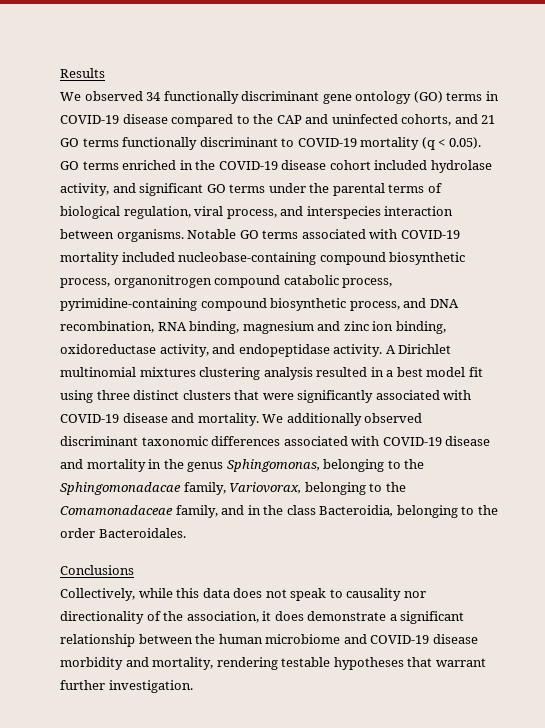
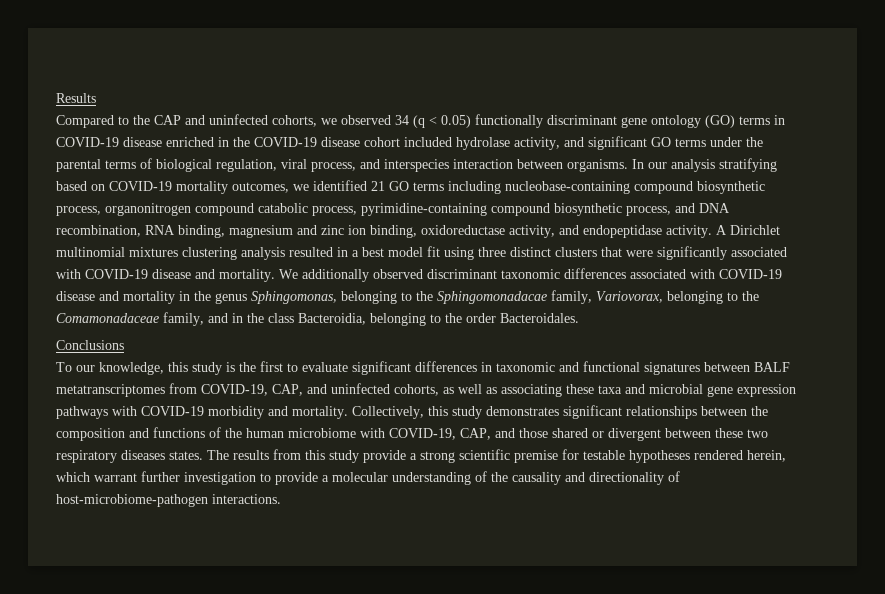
[60,91,162,101] We observed 34 -> [56,114,471,128] Compared to the CAP and uninfected cohorts, we observed 34 (q < 0.05)
[171,114,496,127] [60,137,481,150] [60,161,119,170] compared to the CAP and uninfected cohorts, and 21 GO terms functionally discriminant to COVID-19 mortality (q < 0.05). GO terms -> (162, 142) none
[187,229,460,239] [60,252,175,265] Notable GO terms associated with COVID-19 mortality included -> [632,158,777,172] [56,180,501,194] In our analysis stratifying based on COVID-19 mortality outcomes, we identified 21 GO terms including
[60,588,426,601] [60,611,465,624] [60,634,478,647] [60,657,486,670] [60,680,193,693] Collectively, while this data does not speak to causality nor directionality of the association, it does demonstrate a significant relationship between the human microbiome and COVID-19 disease morbidity and mortality, rendering testable hypotheses that warrant further investigation. -> [56,361,790,375] [56,383,796,397] [56,405,768,419] [56,427,768,441] [56,449,786,463] [56,471,680,485] [56,494,281,507] To our knowledge, this study is the first to evaluate significant differences in taxonomic and functional signatures between BALF metatranscriptomes from COVID-19, CAP, and uninfected cohorts, as well as associating these taxa and microbial gene expression pathways with COVID-19 morbidity and mortality. Collectively, this study demonstrates significant relationships between the composition and functions of the human microbiome with COVID-19, CAP, and those shared or divergent between these two respiratory diseases states. The results from this study provide a strong scientific premise for testable hypotheses rendered herein, which warrant further investigation to provide a molecular understanding of the causality and directionality of host-microbiome-pathogen interactions.

